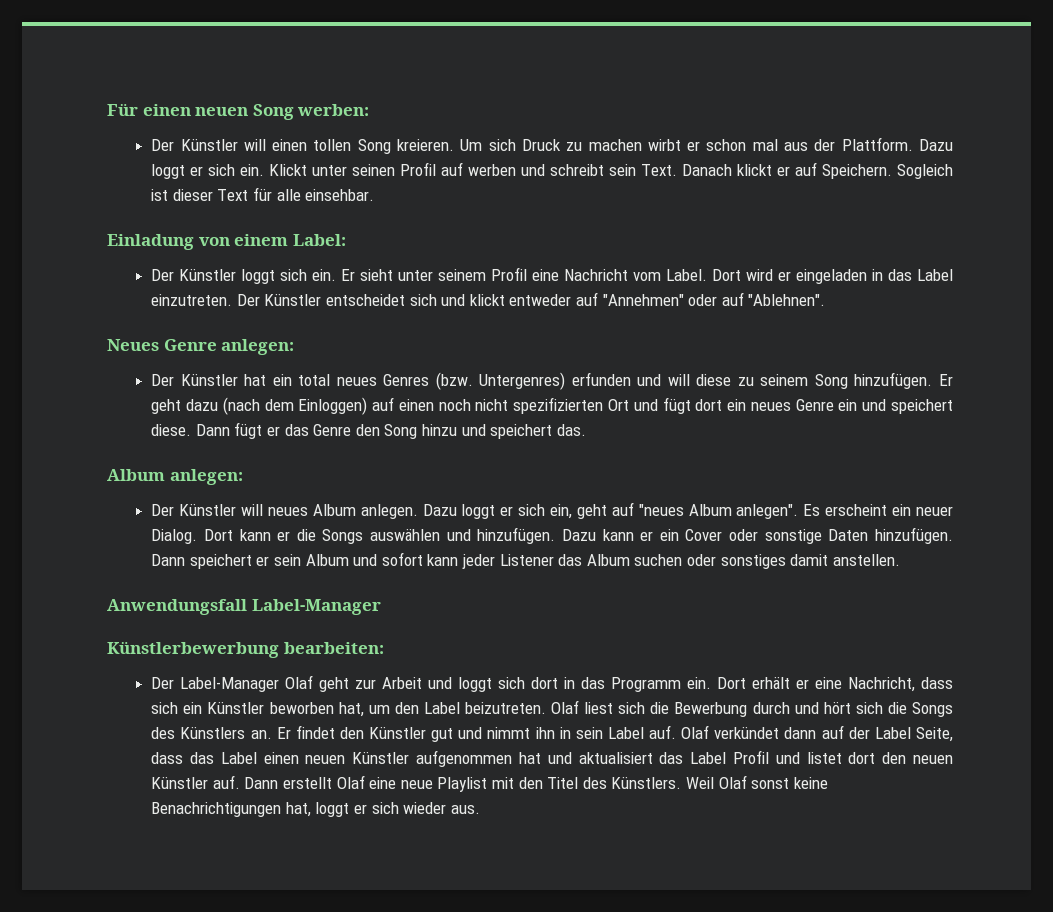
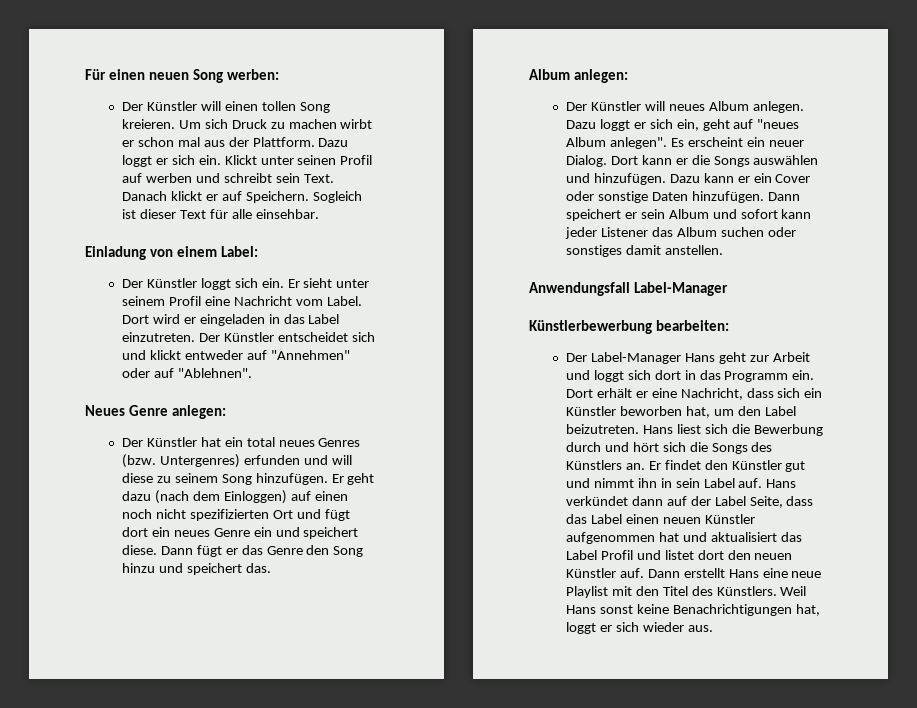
[285,675,314,689] Olaf -> [684,353,715,362] Hans
[551,700,580,714] Olaf -> [642,425,673,434] Hans
[681,725,710,739] Olaf -> [766,479,797,488] Hans
[336,775,365,789] Olaf -> [728,569,759,578] Hans
[718,775,747,789] Olaf -> [565,605,596,614] Hans

